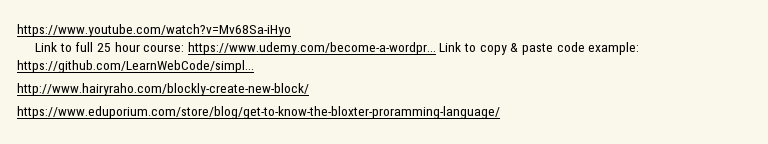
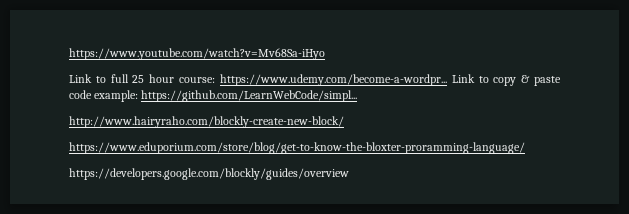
(500, 112) none -> [69,168,349,180] // https://developers.google.com/blockly/guides/overview

